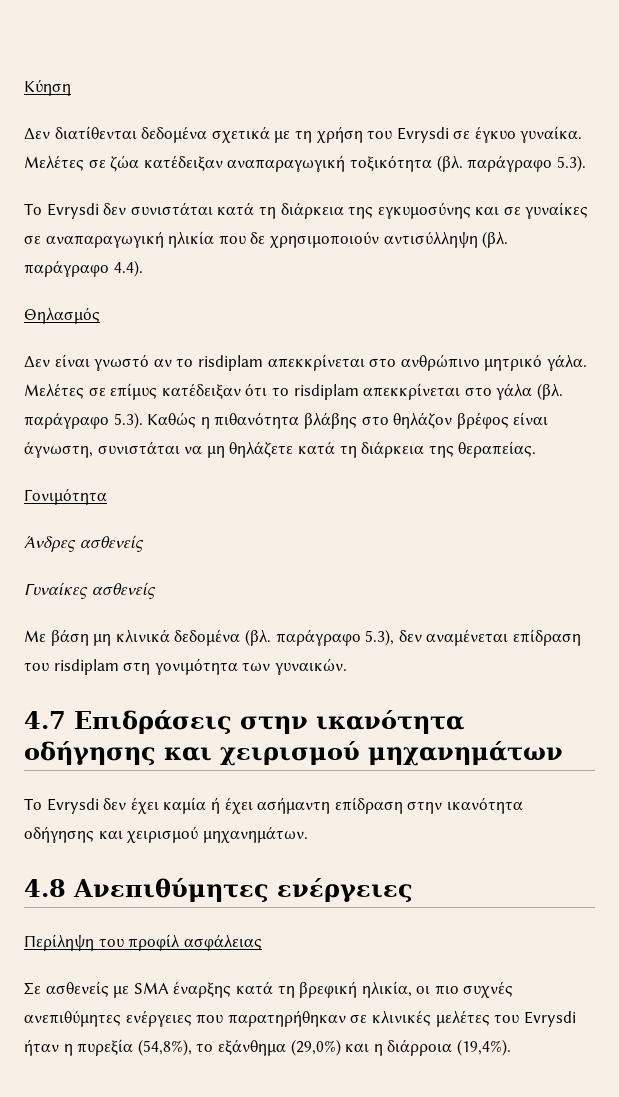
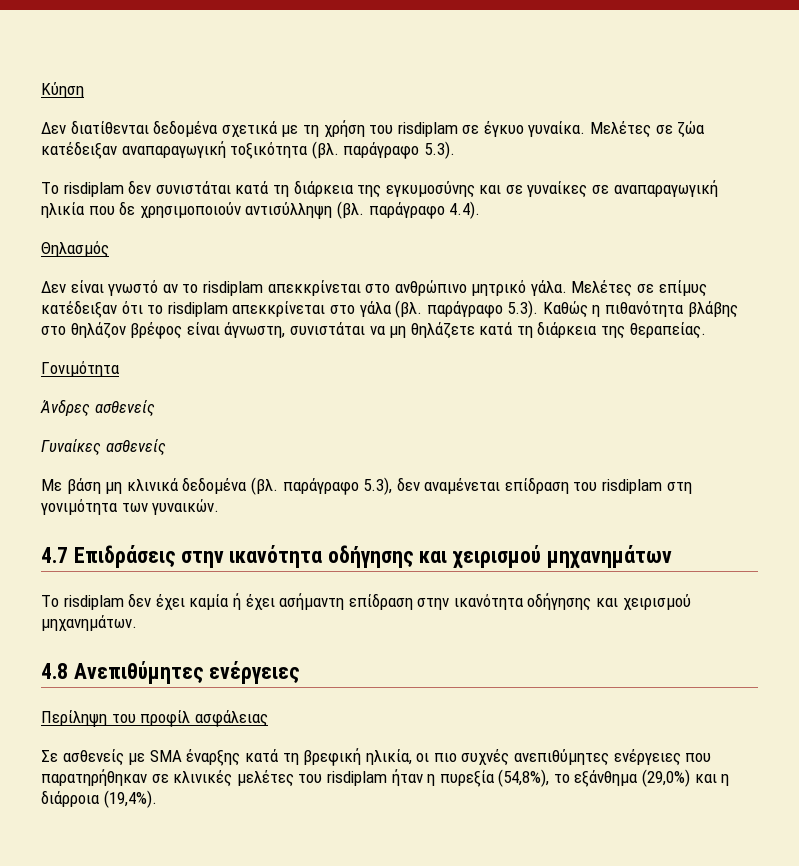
[396,127,449,143] Evrysdi -> [397,122,458,137] risdiplam
[46,203,99,219] Evrysdi -> [63,182,124,197] risdiplam
[46,798,99,814] Evrysdi -> [63,595,124,610] risdiplam
[523,1011,576,1027] Evrysdi -> [326,771,387,786] risdiplam

